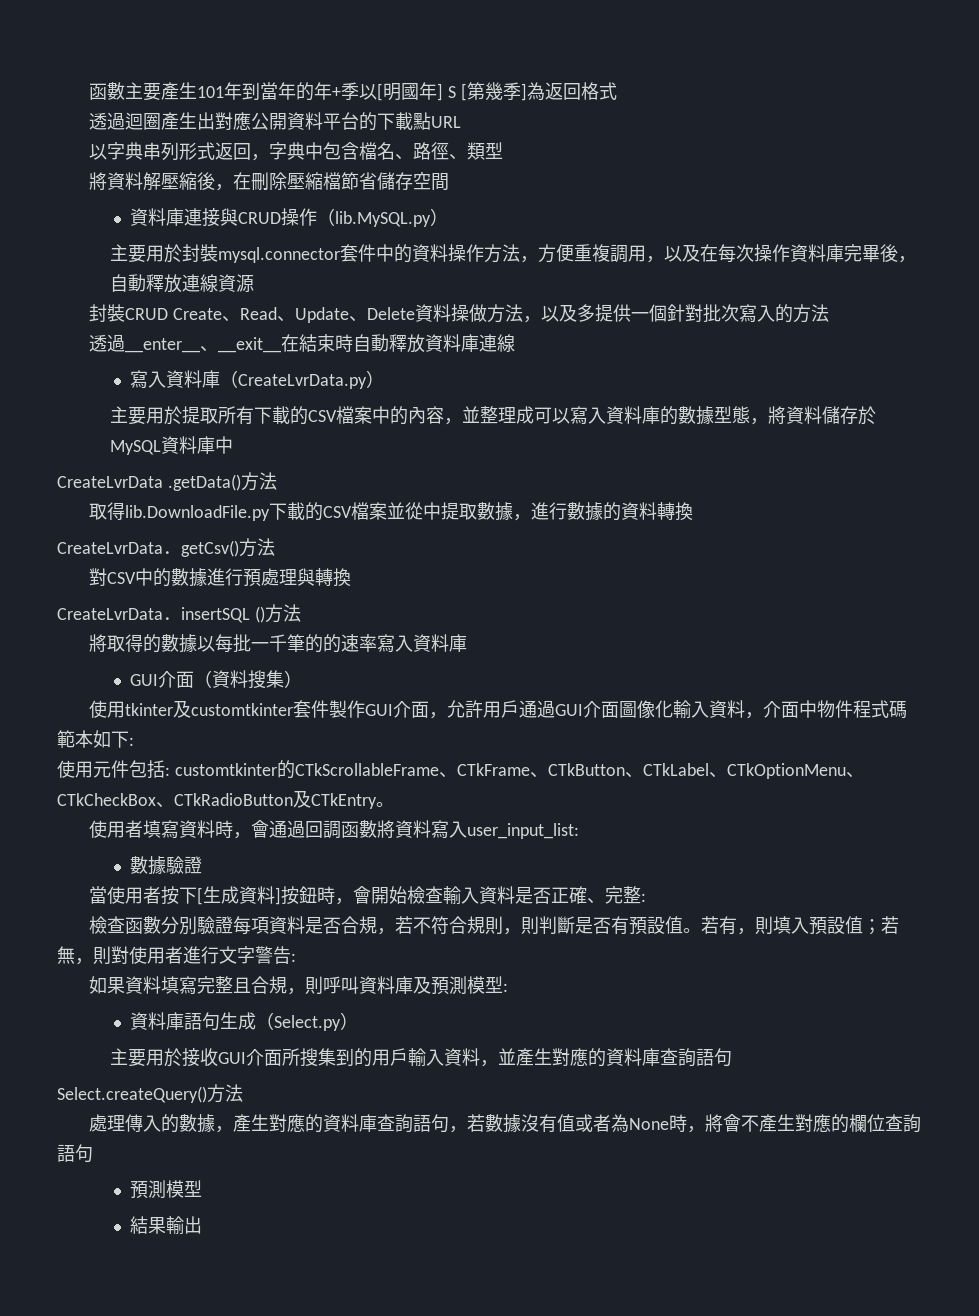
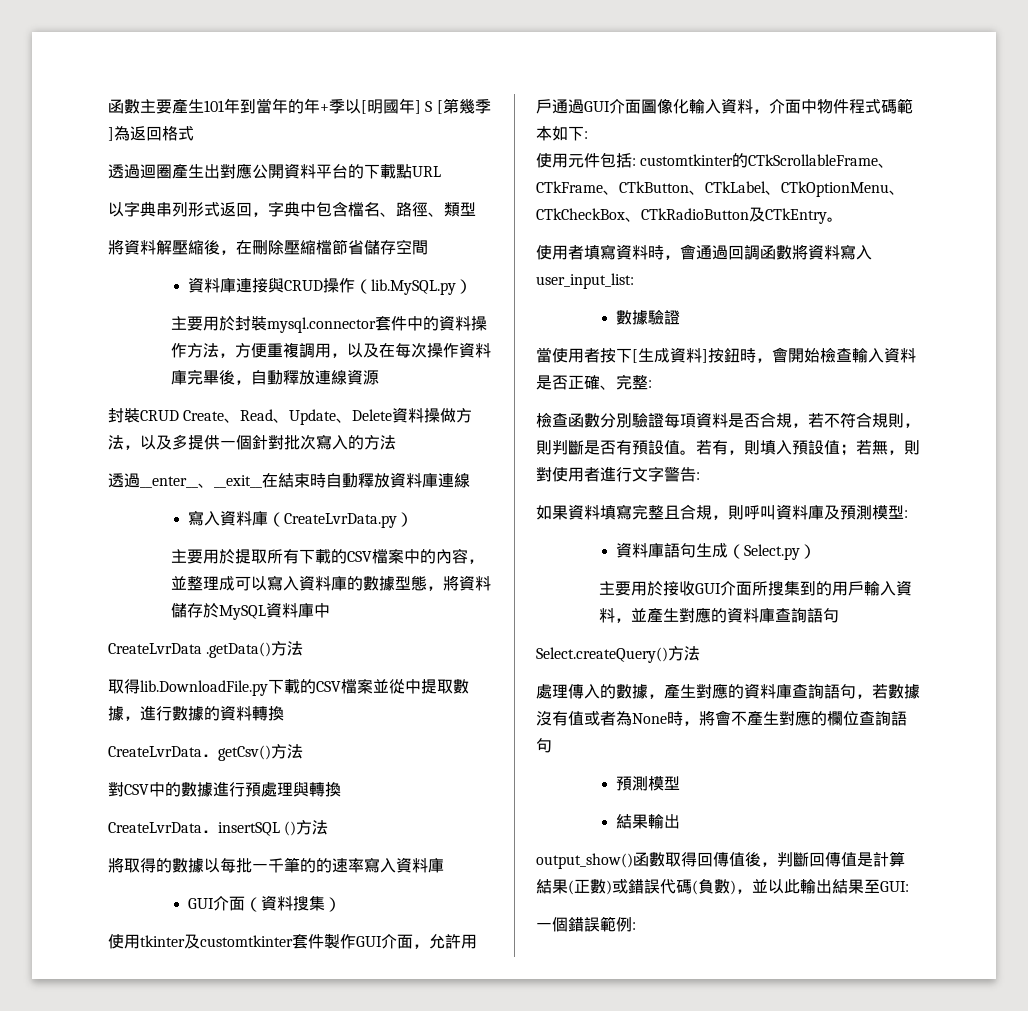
(202, 1225) none -> [536,851,905,869] [536,879,909,895] [536,916,636,932] // output_show()函數取得回傳值後，判斷回傳值是計算結果(正數)或錯誤代碼(負數)，並以此輸出結果至GUI: // 一個錯誤範例:

